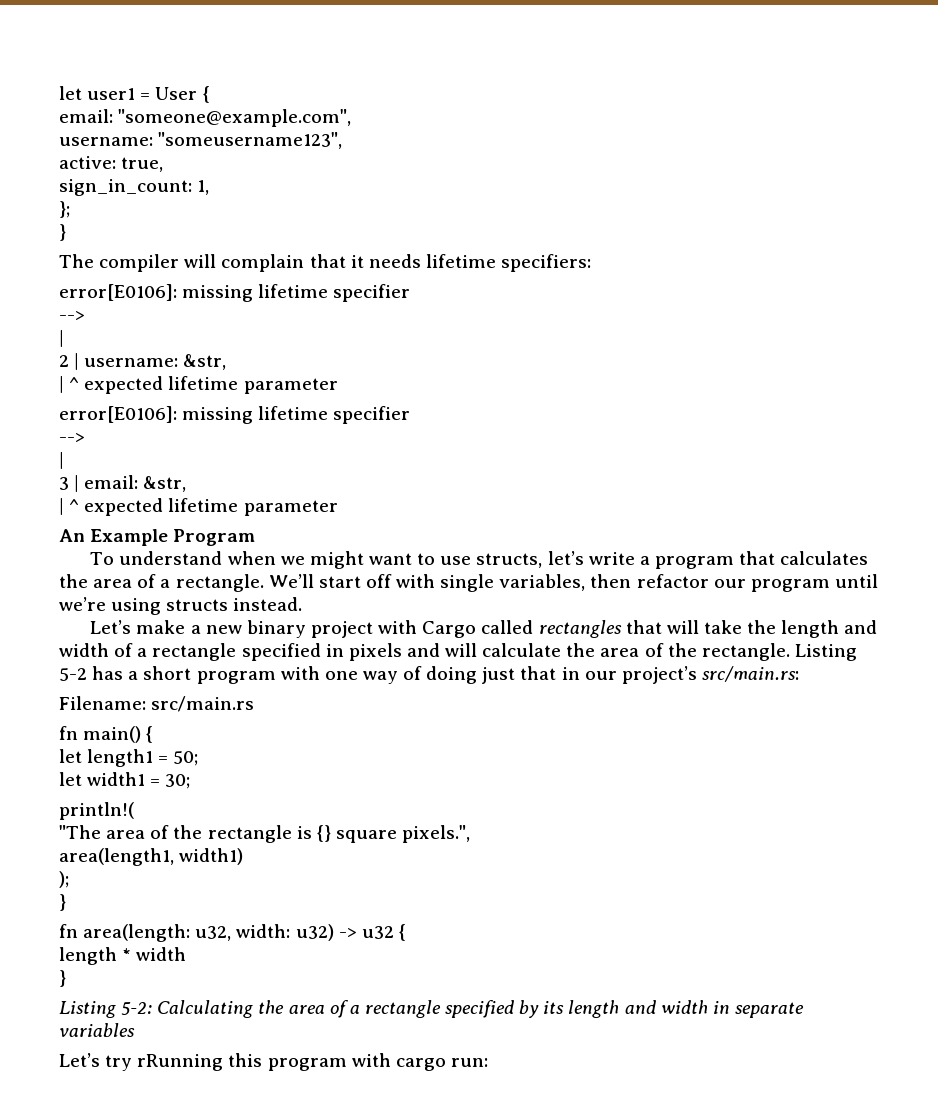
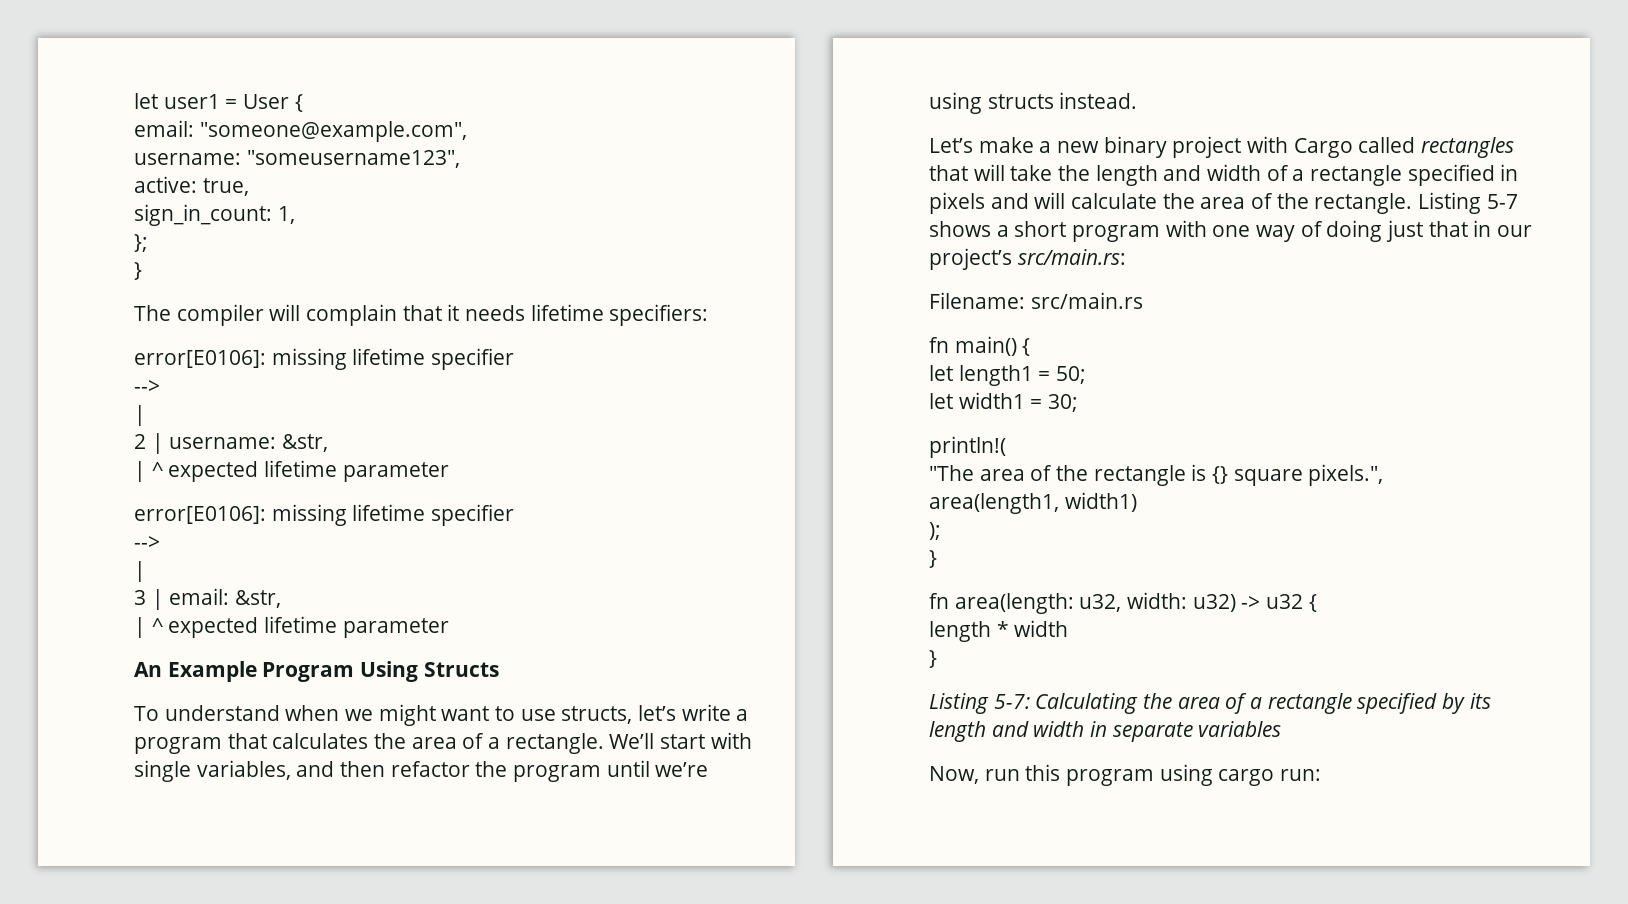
(256, 537) none -> [360,661,499,682] Using Structs
[365,574,392,588] off -> (706, 741) none
(586, 582) none -> [296,761,335,777] and
[713,579,746,588] our -> [475,761,508,777] the
[59,666,124,681] 5-2 has -> [1486,194,1518,209] [929,221,991,237] 5-7 shows
[121,1002,153,1015] 5-2: -> [993,694,1030,709] 5-7:
[59,1053,224,1071] Let’s try rRunning -> [929,766,1020,784] Now, run
[351,1053,391,1067] with -> [1159,764,1213,786] using

